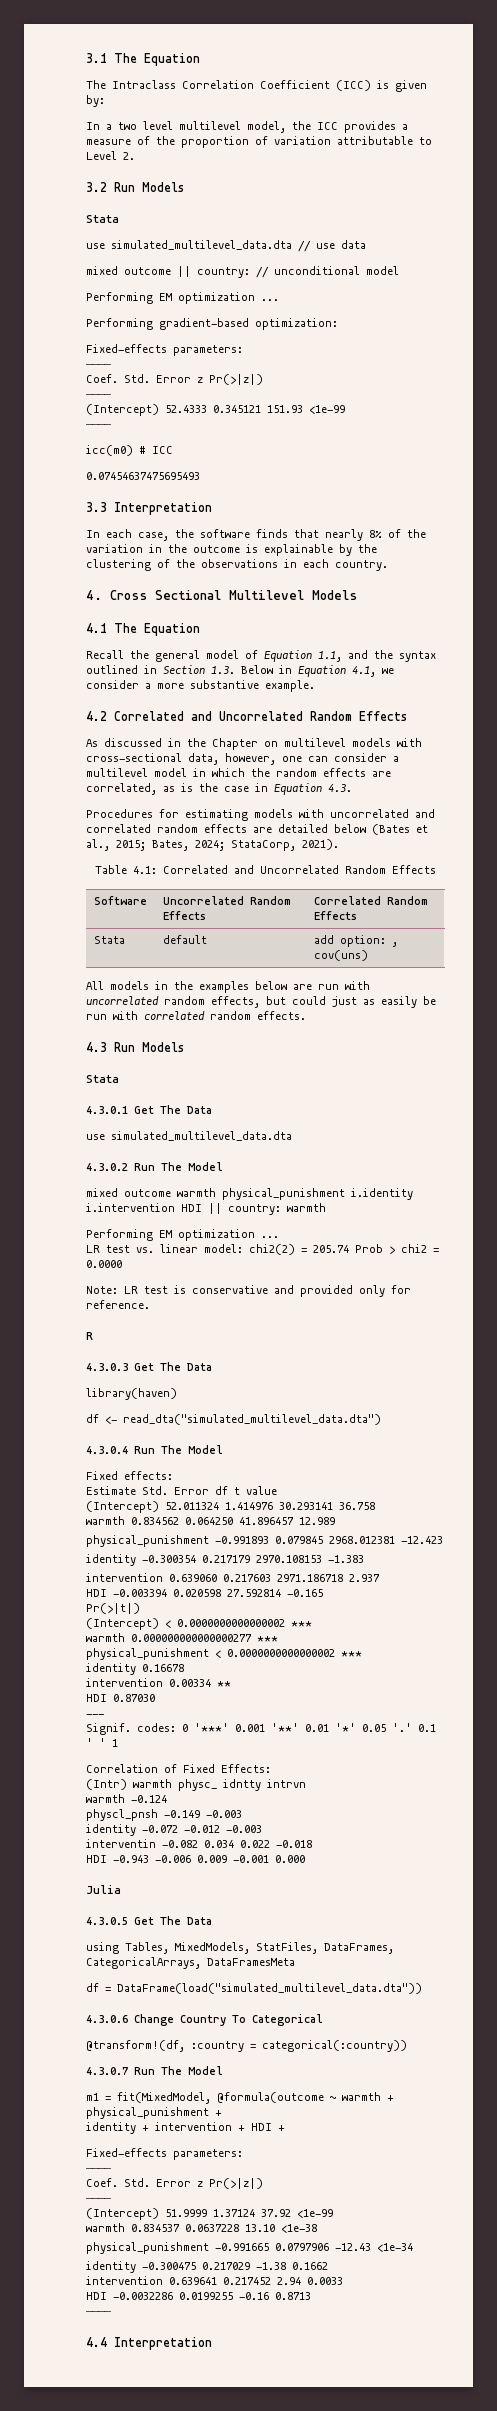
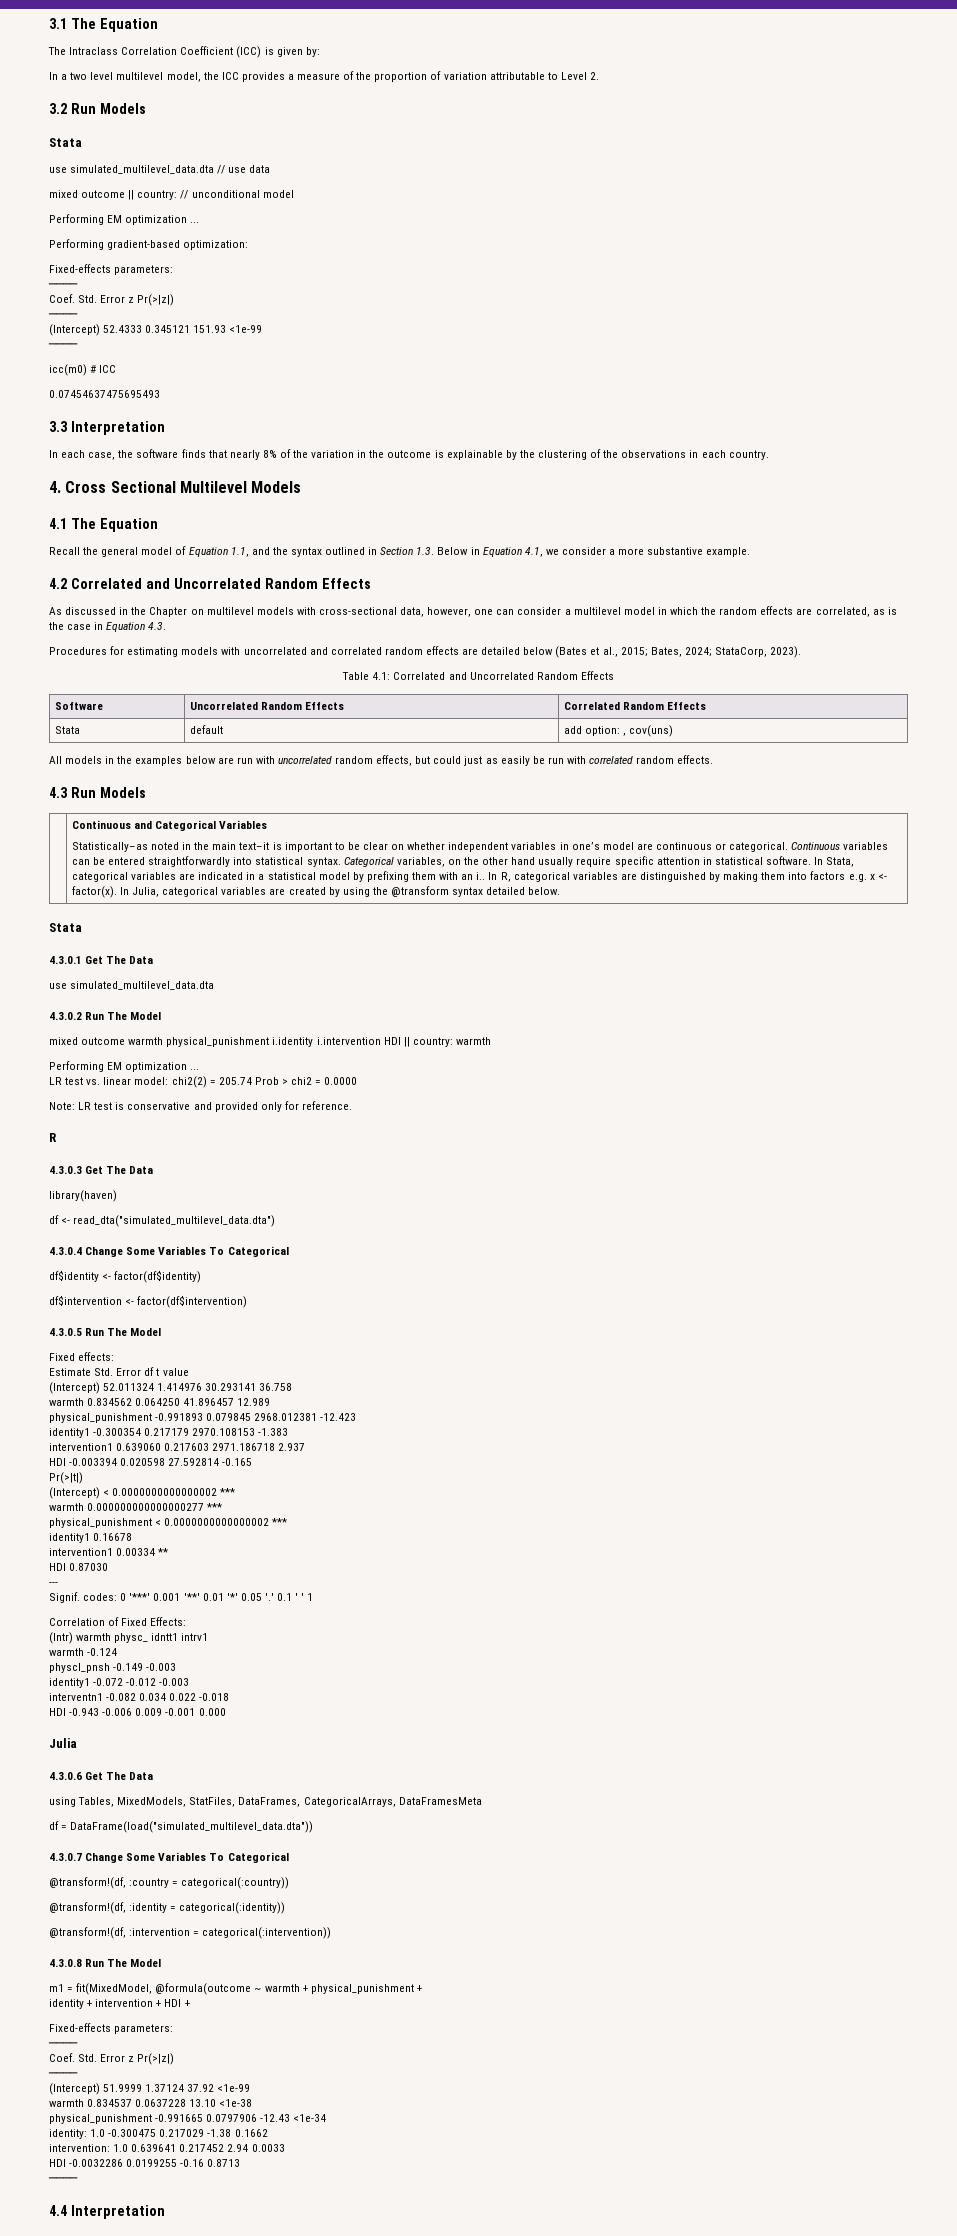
[302,839,339,850] 2021). -> [770,646,802,658] 2023).
(184, 1047) none -> [71,820,268,831] [71,842,889,852] [71,856,855,867] [71,871,887,882] [71,886,561,898] // | Continuous and Categorical Variables // Statistically–as noted in the main text–it is important to be clear on whether independent variables in one’s model are continuous or categorical. Continuous variables can be entered straightforwardly into statistical syntax. Categorical variables, on the other hand usually require specific attention in statistical software. In Stata, categorical variables are indicated in a statistical model by prefixing them with an i.. In R, categorical variables are distinguished by making them into factors e.g. x <- factor(x). In Julia, categorical variables are created by using the @transform syntax detailed below.
(128, 1450) none -> [85,1246,289,1257] [49,1270,202,1283] [49,1295,248,1308] [49,1328,82,1336] Change Some Variables To Categorical // df$identity <- factor(df$identity) // df$intervention <- factor(df$intervention) // 4.3.0.5
[86,1554,136,1566] identity -> [49,1428,90,1438] identity1
[86,1573,163,1582] intervention -> [49,1443,113,1451] intervention1
[86,1663,136,1675] identity -> [49,1533,90,1543] identity1
[86,1678,163,1687] intervention -> [49,1548,113,1556] intervention1
[223,1779,306,1791] idntty intrvn -> [151,1633,209,1641] idntt1 intrv1
[86,1824,136,1836] identity -> [49,1678,90,1688] identity1
[86,1839,156,1848] interventin -> [49,1693,103,1701] interventn1
[86,1917,128,1925] 4.3.0.5 -> [49,1772,82,1780] 4.3.0.6
[86,2014,226,2026] 4.3.0.6 Change Country -> [49,1852,207,1863] 4.3.0.7 Change Some Variables
[86,2067,128,2075] 4.3.0.7 -> [49,1902,286,1914] [49,1927,332,1939] [49,1959,82,1967] @transform!(df, :identity = categorical(:identity)) // @transform!(df, :intervention = categorical(:intervention)) // 4.3.0.8
[86,2261,136,2273] identity -> [49,2129,106,2139] identity: 1.0
[86,2276,163,2285] intervention -> [49,2144,129,2152] intervention: 1.0

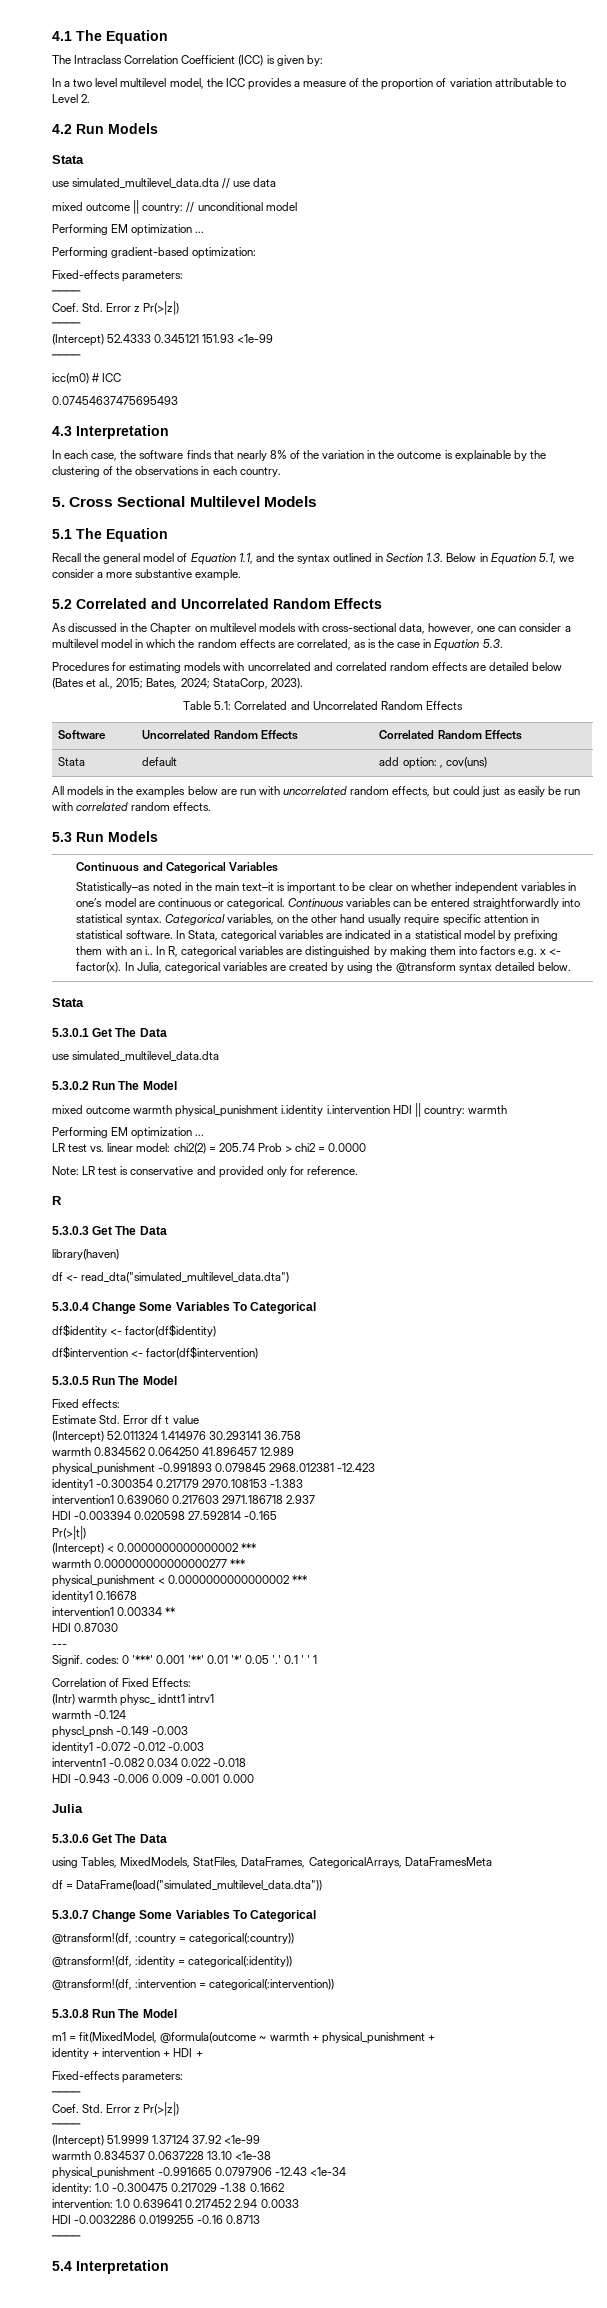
[49,18,67,29] 3.1 -> [52,31,72,41] 4.1
[49,103,67,114] 3.2 -> [52,124,72,134] 4.2
[49,421,68,432] 3.3 -> [52,426,72,436] 4.3
[49,481,61,493] 4. -> [52,497,65,507] 5.
[49,518,67,529] 4.1 -> [52,529,72,539] 5.1
[524,547,543,557] 4.1, -> [538,553,556,564] 5.1,
[49,578,67,589] 4.2 -> [52,599,72,609] 5.2
[148,622,167,630] 4.3. -> [482,639,503,648] 5.3.
[372,672,391,680] 4.1: -> [214,701,232,710] 5.1:
[49,787,68,798] 4.3 -> [52,832,72,842] 5.3
[49,956,82,964] 4.3.0.1 -> [52,1028,89,1037] 5.3.0.1
[49,1012,82,1020] 4.3.0.2 -> [52,1081,89,1090] 5.3.0.2
[49,1166,82,1174] 4.3.0.3 -> [52,1226,89,1235] 5.3.0.3
[49,1247,82,1255] 4.3.0.4 -> [52,1302,89,1311] 5.3.0.4
[49,1328,82,1336] 4.3.0.5 -> [52,1376,89,1385] 5.3.0.5
[49,1772,82,1780] 4.3.0.6 -> [52,1834,89,1843] 5.3.0.6
[49,1853,82,1861] 4.3.0.7 -> [52,1910,89,1919] 5.3.0.7
[49,1959,82,1967] 4.3.0.8 -> [52,2009,89,2018] 5.3.0.8
[49,2205,67,2216] 4.4 -> [52,2261,72,2271] 5.4

